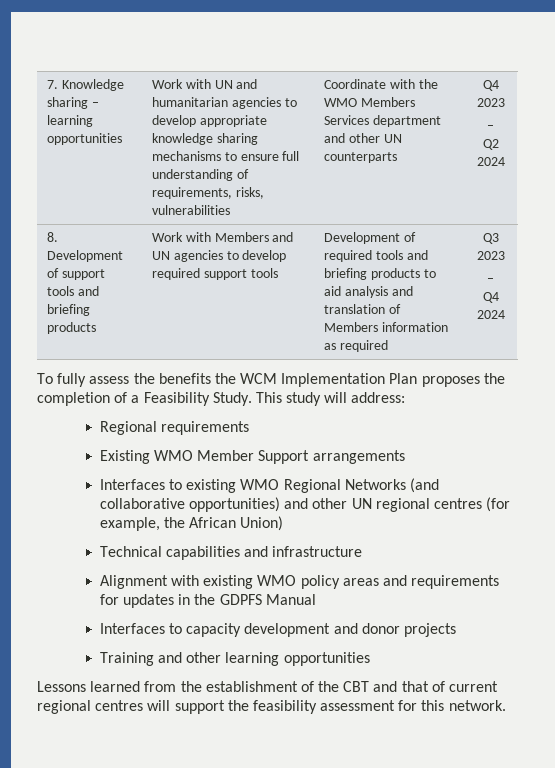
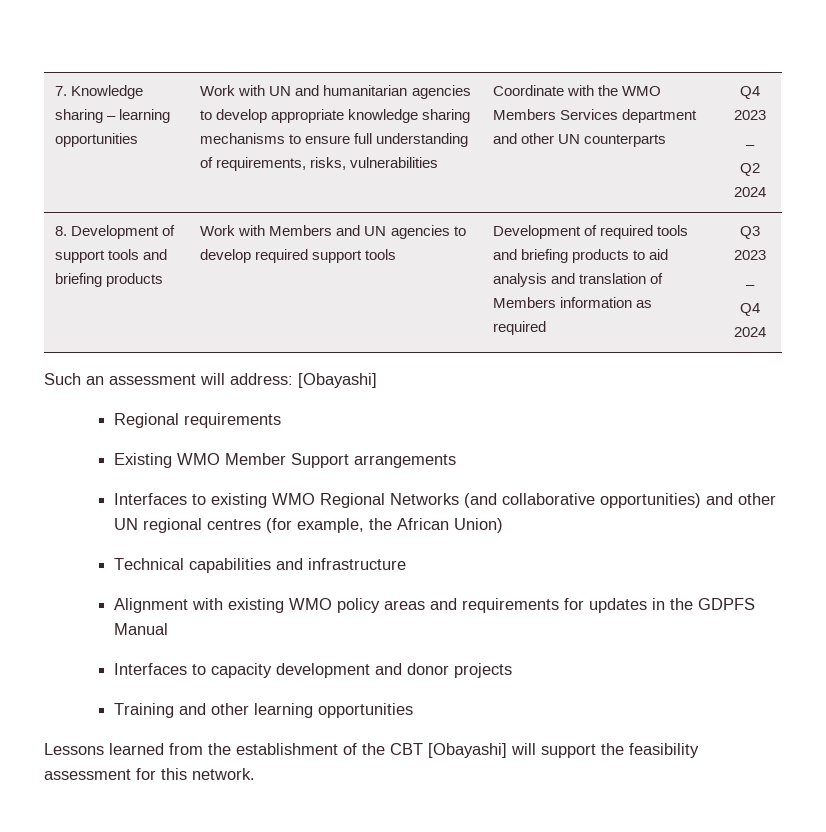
[37,373,505,387] [37,392,322,406] To fully assess the benefits the WCM Implementation Plan proposes the completion of a Feasibility Study. This study -> [44,373,196,385] Such an assessment
(406, 397) none -> [298,373,377,388] [Obayashi]
[373,681,499,692] [37,700,144,714] and that of current regional centres -> [428,743,507,758] [Obayashi]

